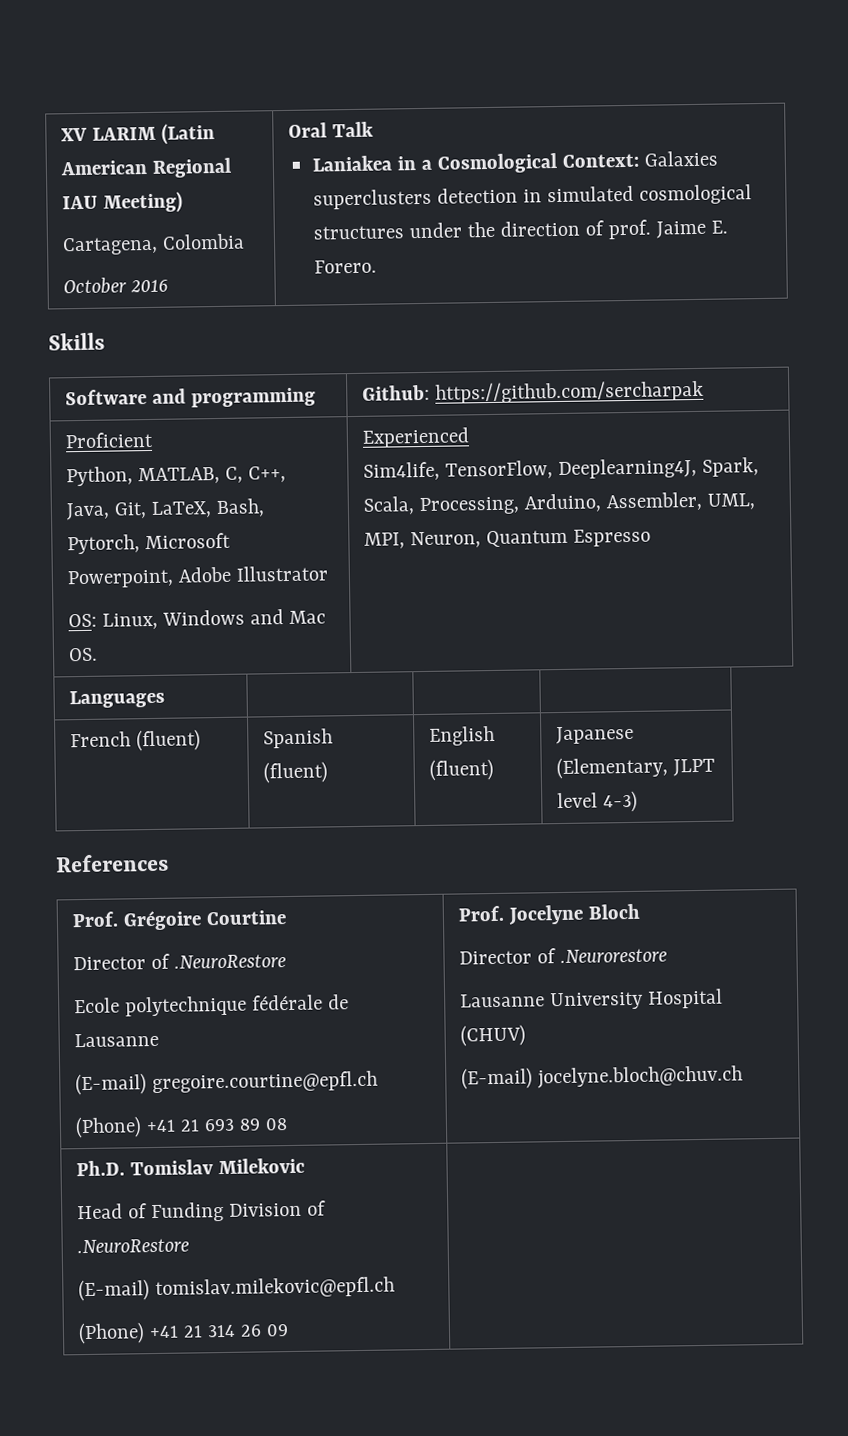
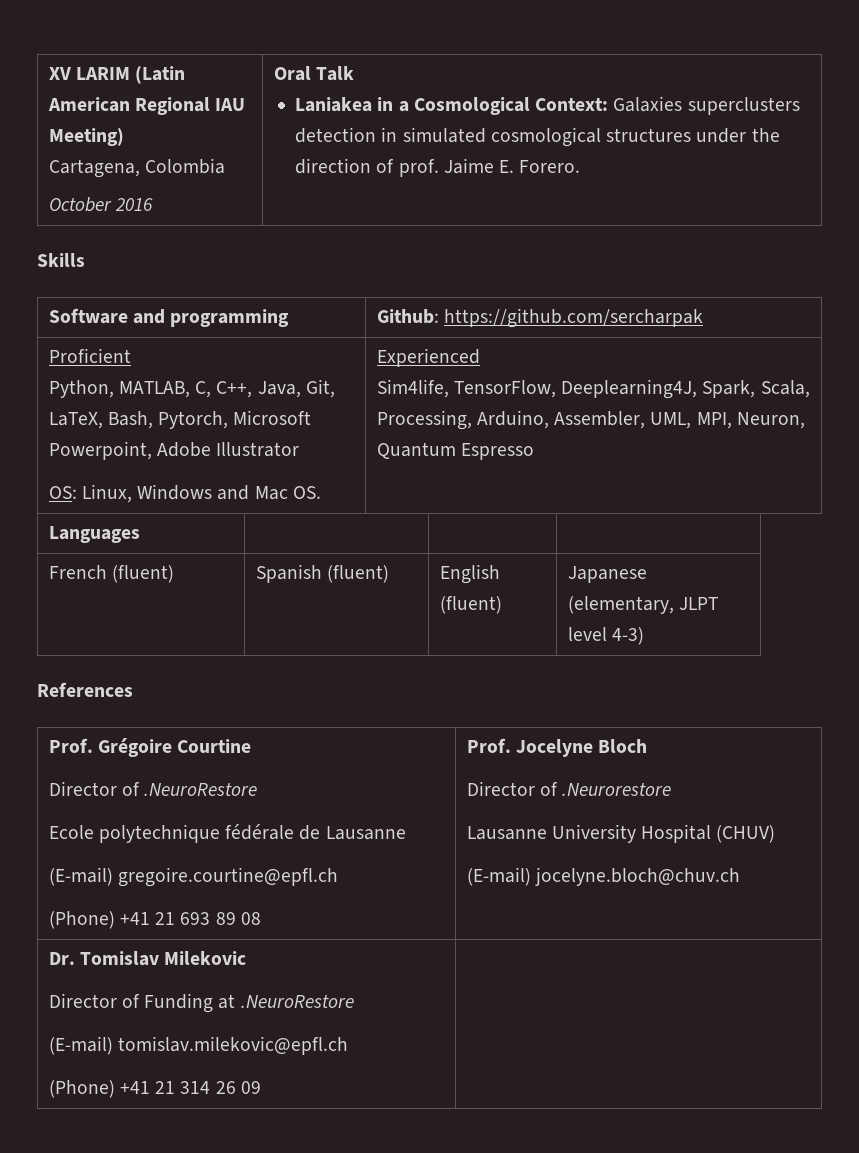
[556,756,669,780] (Elementary, -> [567,596,674,614] (elementary,
[76,1160,126,1177] Ph.D. -> [48,952,75,965] Dr.
[77,1203,124,1220] Head -> [48,993,117,1008] Director
[228,1200,326,1217] Division of -> [218,994,236,1009] at

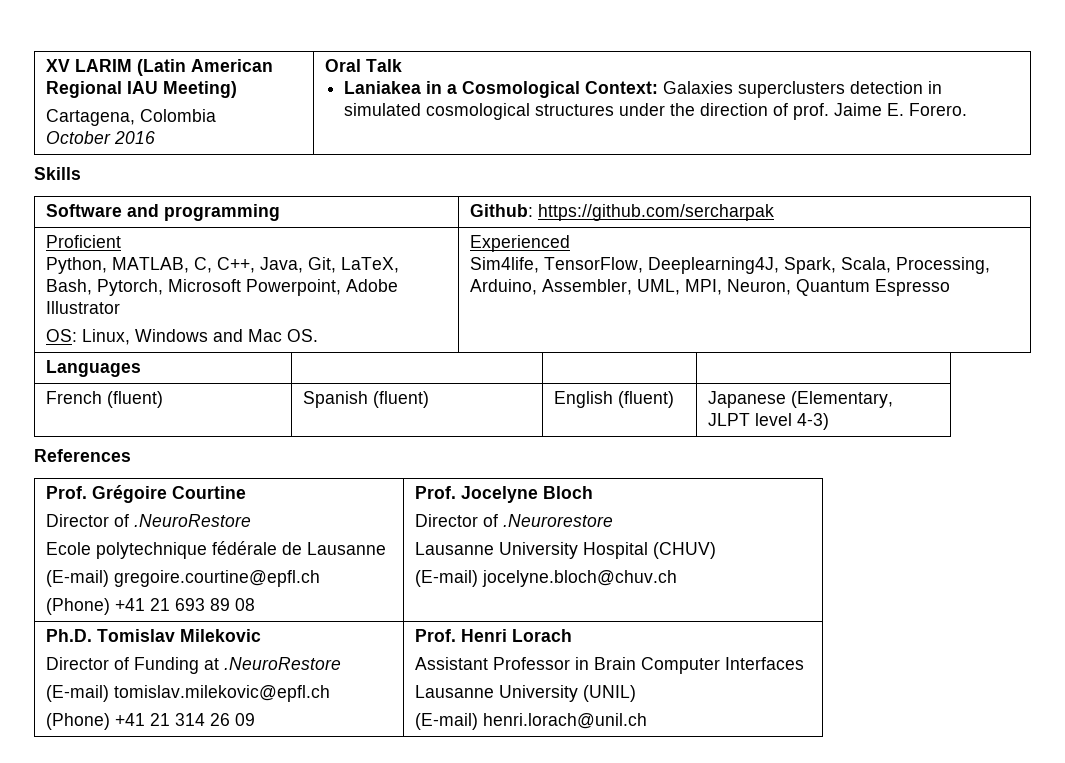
[567,596,674,614] (elementary, -> [790,391,893,408] (Elementary,
[48,952,75,965] Dr. -> [45,629,92,642] Ph.D.
(261, 1087) none -> [414,629,572,642] [414,657,804,674] [414,685,636,702] [414,713,647,730] Prof. Henri Lorach // Assistant Professor in Brain Computer Interfaces // Lausanne University (UNIL) // (E-mail) henri.lorach@unil.ch

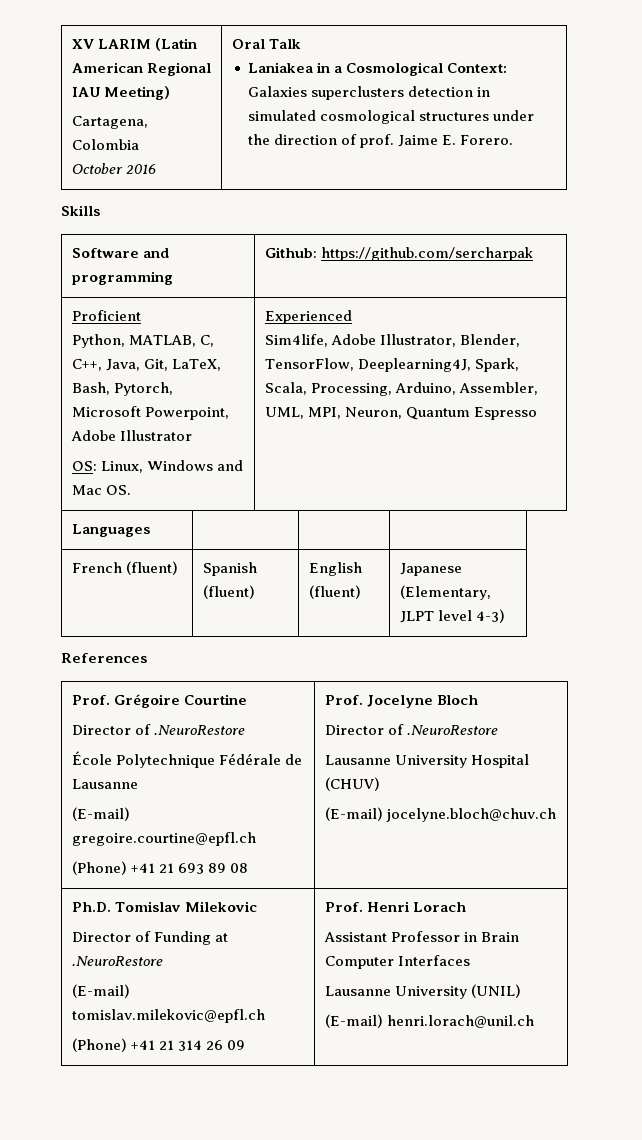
(539, 265) none -> [330,334,520,347] Adobe Illustrator, Blender,
[45,541,277,559] Ecole polytechnique fédérale -> [71,751,281,768] École Polytechnique Fédérale
[502,514,613,527] .Neurorestore -> [406,725,498,735] .NeuroRestore

